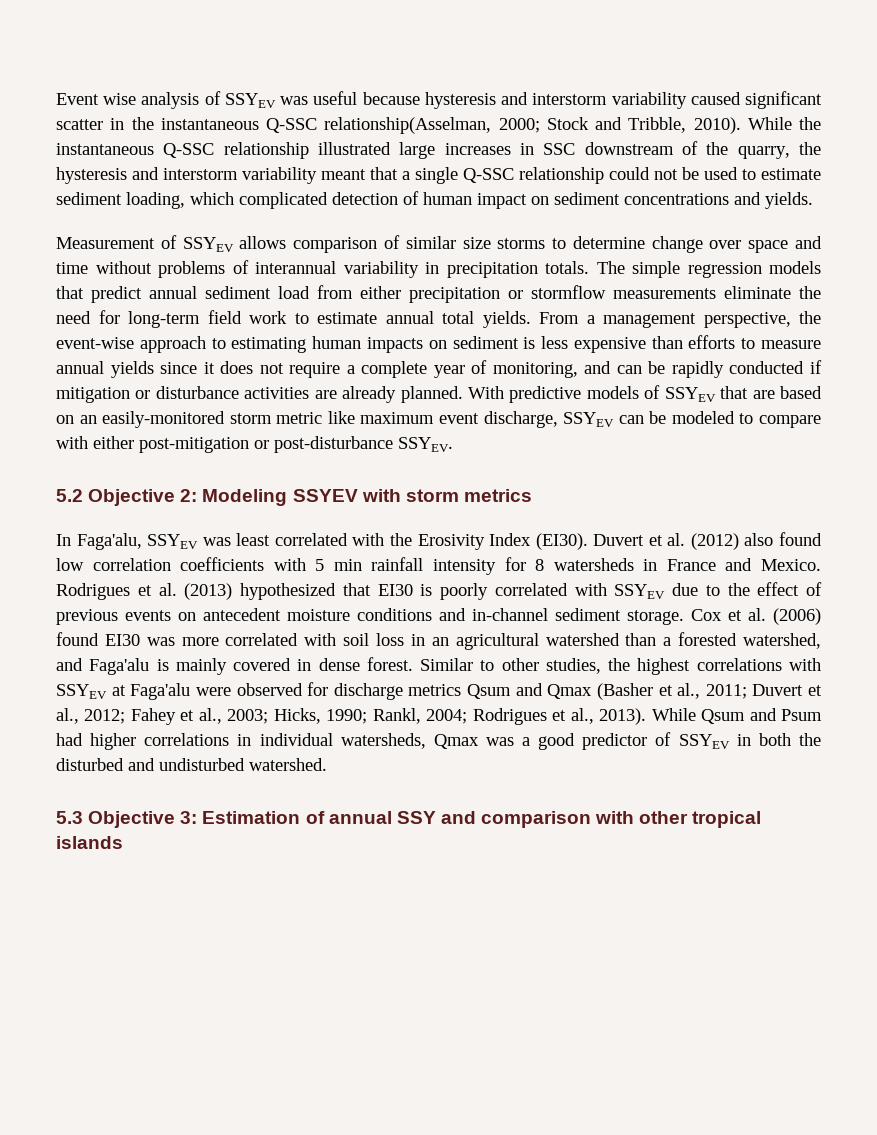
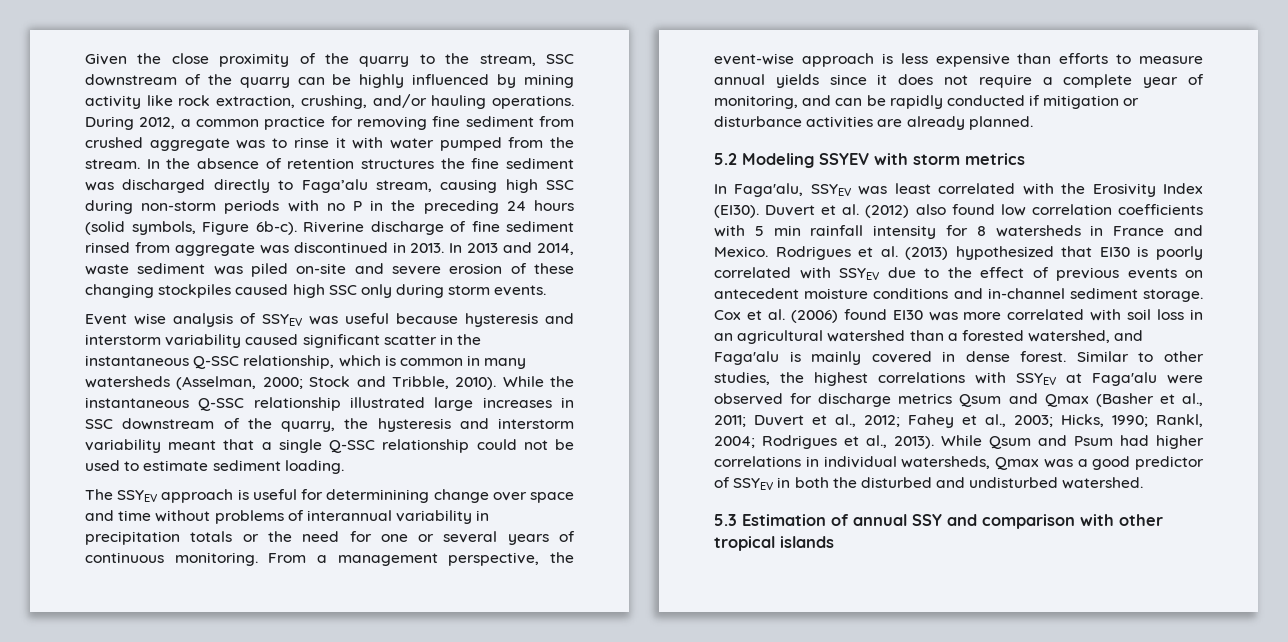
(56, 99) none -> [85,53,574,67] [85,74,575,88] [85,94,574,109] [85,116,574,130] [85,137,574,151] [85,158,574,169] [85,179,574,193] [85,200,574,214] [85,221,574,235] [85,242,574,256] [85,263,574,277] [85,284,547,298] Given the close proximity of the quarry to the stream, SSC downstream of the quarry can be highly influenced by mining activity like rock extraction, crushing, and/or hauling operations. During 2012, a common practice for removing fine sediment from crushed aggregate was to rinse it with water pumped from the stream. In the absence of retention structures the fine sediment was discharged directly to Faga’alu stream, causing high SSC during non-storm periods with no P in the preceding 24 hours (solid symbols, Figure 6b-c). Riverine discharge of fine sediment rinsed from aggregate was discontinued in 2013. In 2013 and 2014, waste sediment was piled on-site and severe erosion of these changing stockpiles caused high SSC only during storm events. //
[324,117,492,134] relationship(Asselman, -> [243,355,527,369] [85,376,257,390] relationship, which is common in many watersheds (Asselman,
[126,191,813,209] [56,235,645,253] loading, which complicated detection of human impact on sediment concentrations and yields. // Measurement of SSYEV allows comparison of similar size storms to determine -> [284,460,344,474] [85,489,430,503] loading. // The SSYEV approach is useful for determinining
[545,261,821,278] [56,285,821,303] [56,310,531,328] totals. The simple regression models that predict annual sediment load from either precipitation or stormflow measurements eliminate the need for long-term field work to estimate annual total yields. -> [190,531,576,545] [85,552,258,566] totals or the need for one or several years of continuous monitoring.
[211,336,519,353] to estimating human impacts on sediment -> (874, 60) none
[468,385,823,403] [56,411,821,428] [56,436,453,453] With predictive models of SSYEV that are based on an easily-monitored storm metric like maximum event discharge, SSYEV can be modeled to compare with either post-mitigation or post-disturbance SSYEV. -> (1033, 123) none
[88,489,198,506] Objective 2: -> (737, 159) none
[88,811,198,828] Objective 3: -> (737, 520) none

